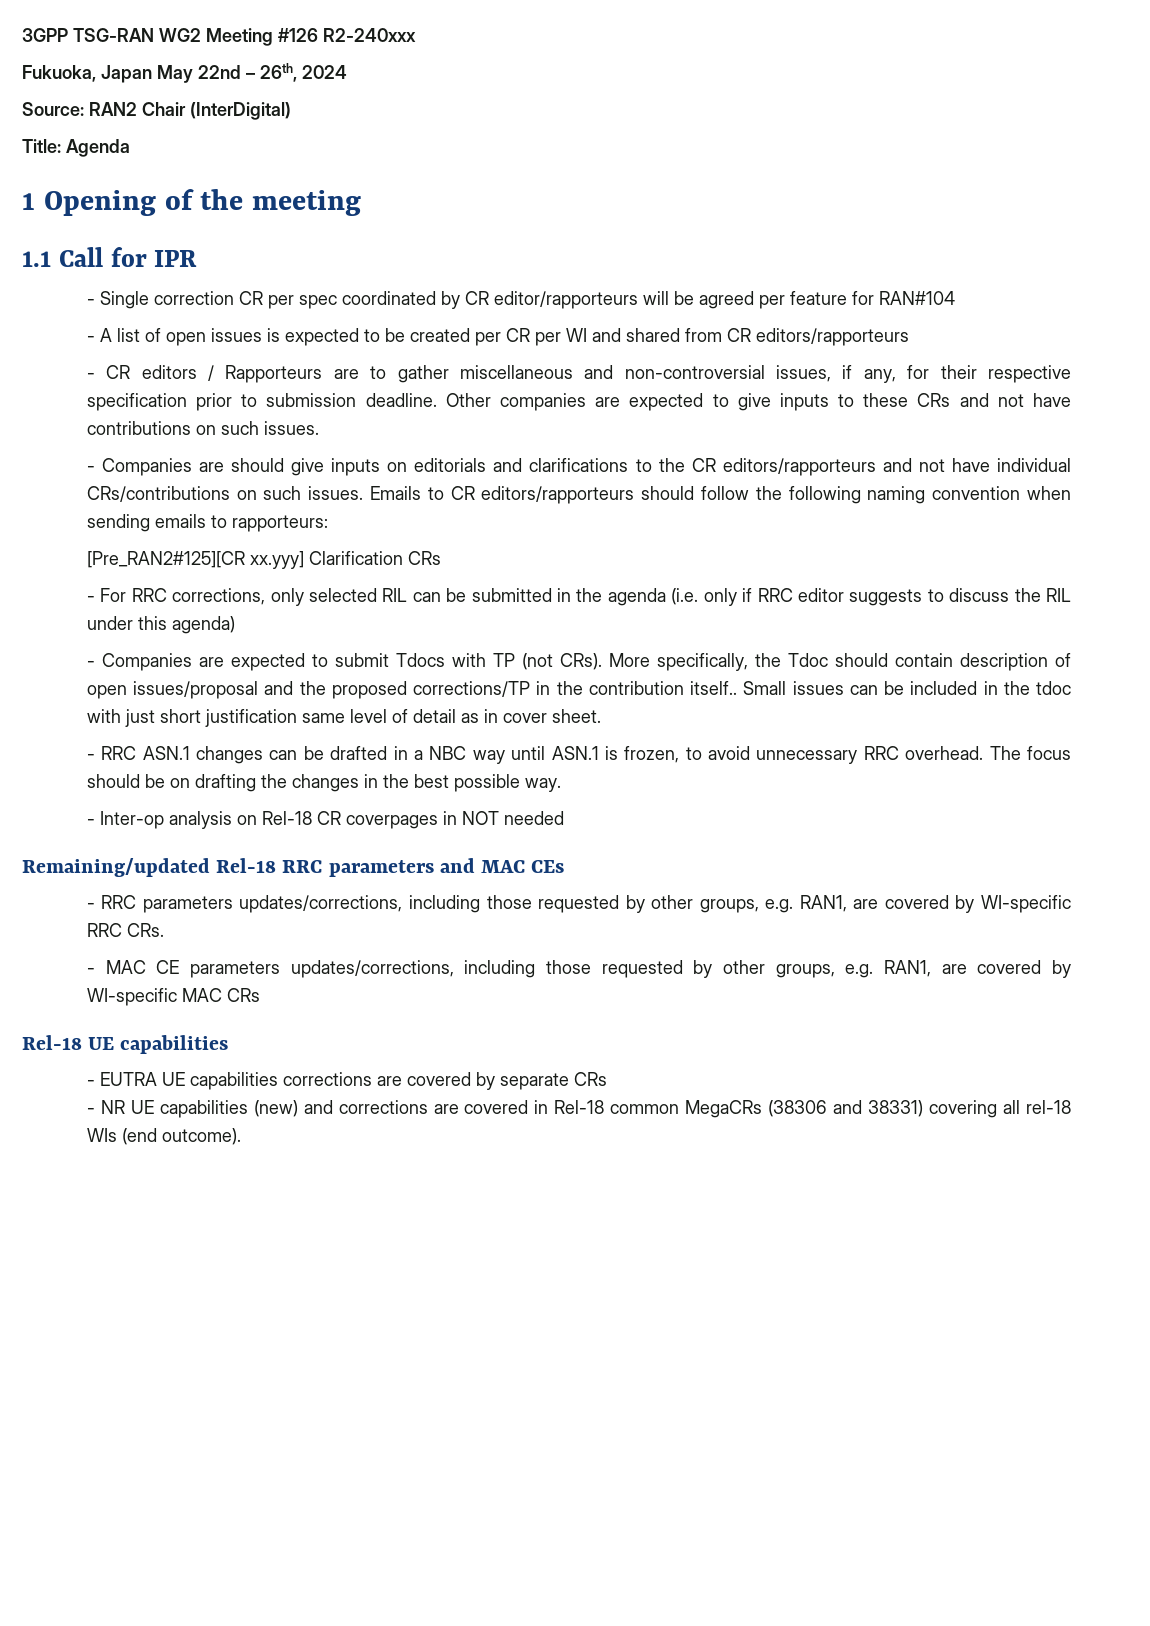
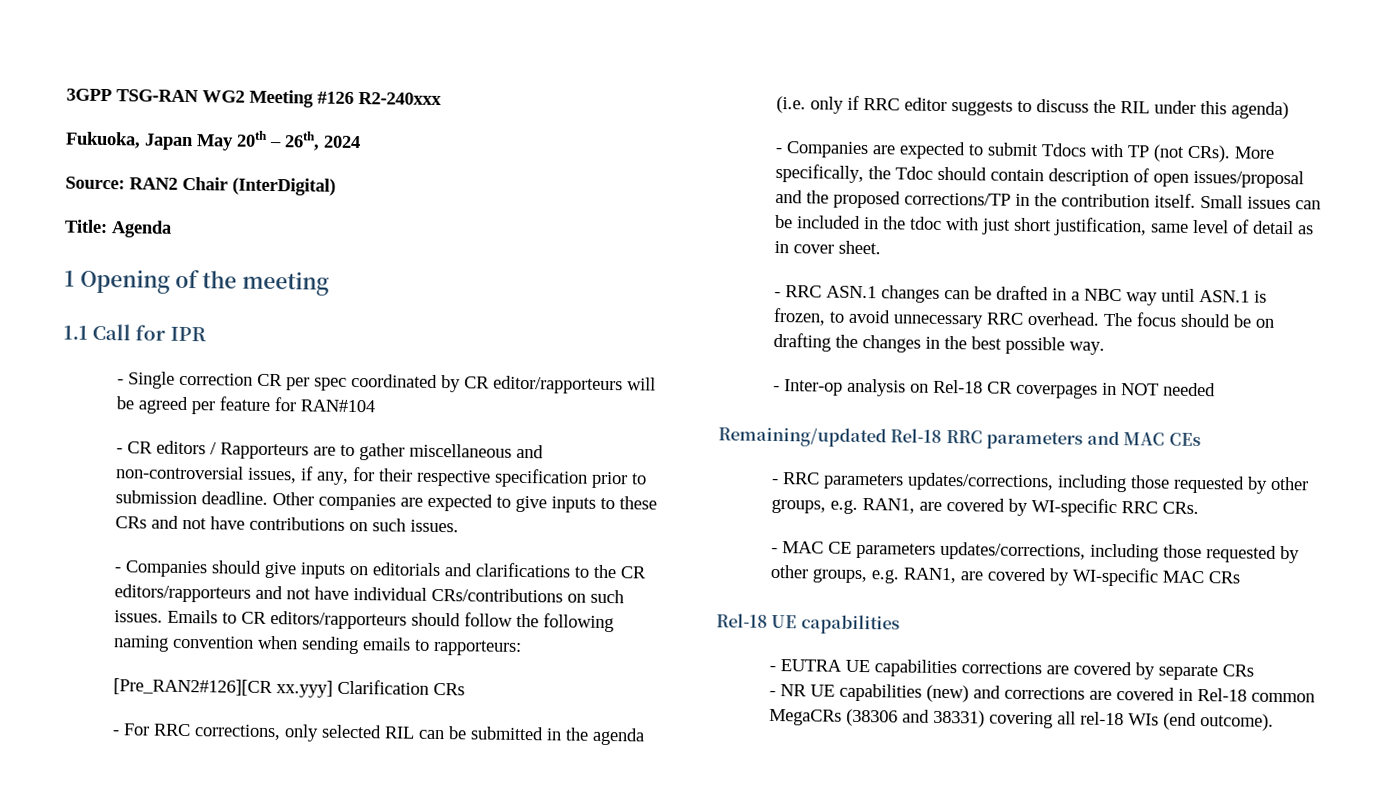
[198,65,241,79] 22nd -> [236,130,268,147] 20th
[86,328,909,346] // - A list of open issues is expected to be created per CR per WI and shared from CR editors/rapporteurs -> (376, 406) none
[198,462,224,472] are -> (209, 569) none
[86,551,245,568] [Pre_RAN2#125][CR -> [113,678,274,697] [Pre_RAN2#126][CR
[690,681,738,695] itself.. -> [1154,193,1197,208] itself.
[204,709,297,727] justification -> [1053,217,1148,237] justification,

